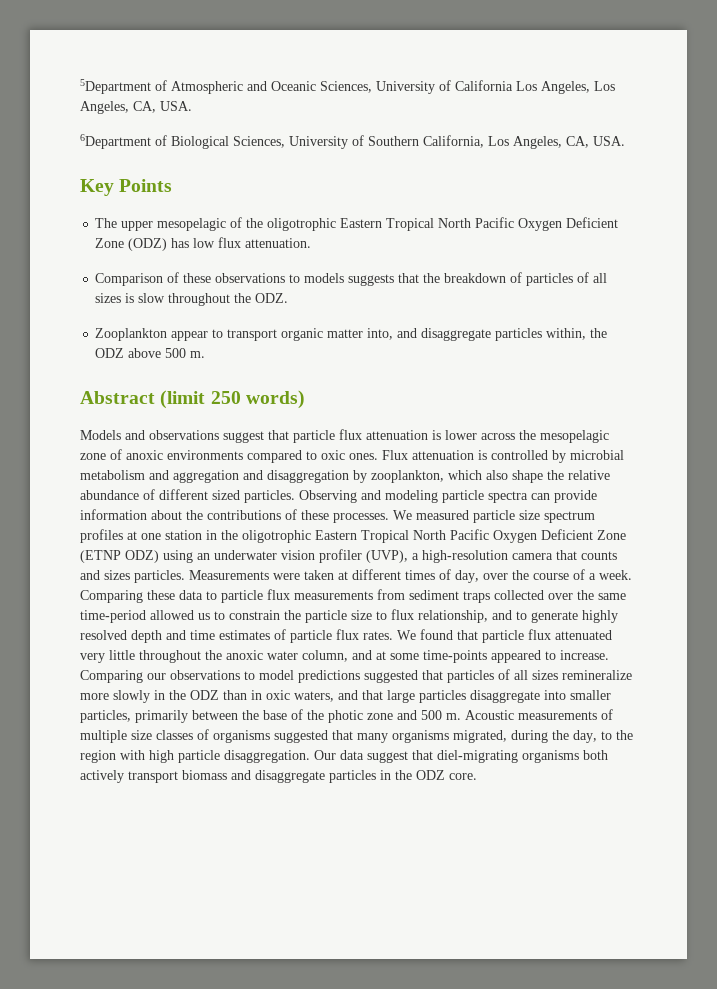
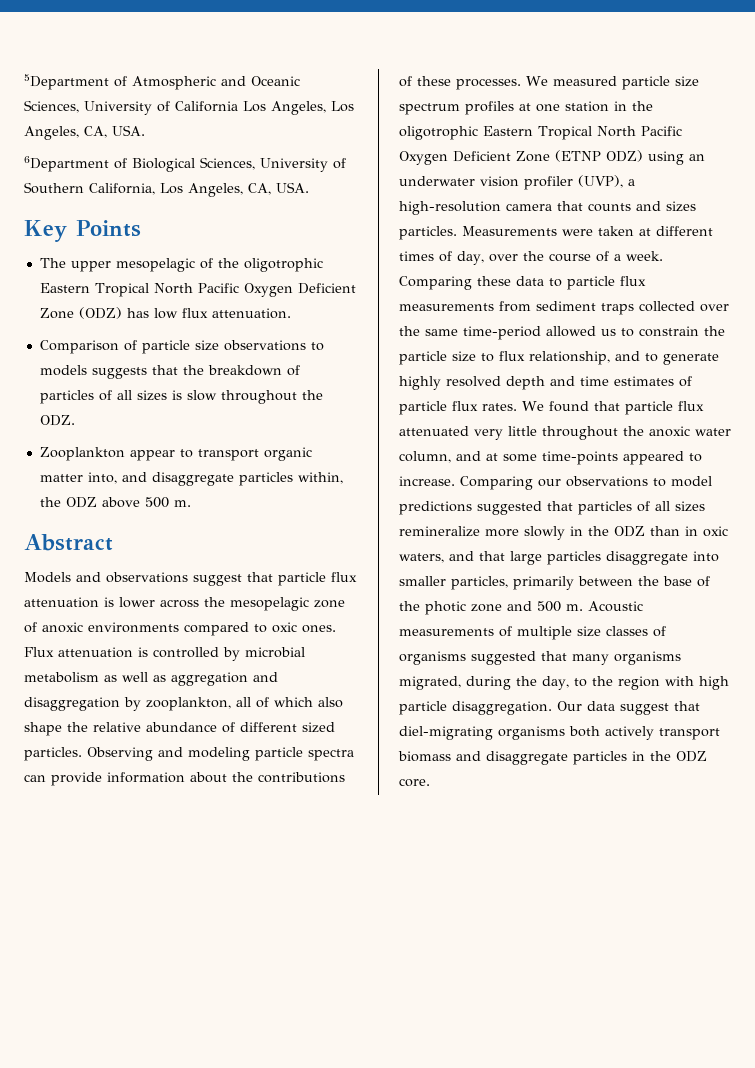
[183,273,212,283] these -> [141,340,219,354] particle size
[160,390,305,409] (limit 250 words) -> (113, 542) none
[149,470,169,480] and -> [104,672,166,682] as well as
(444, 476) none -> [236,697,269,708] all of

